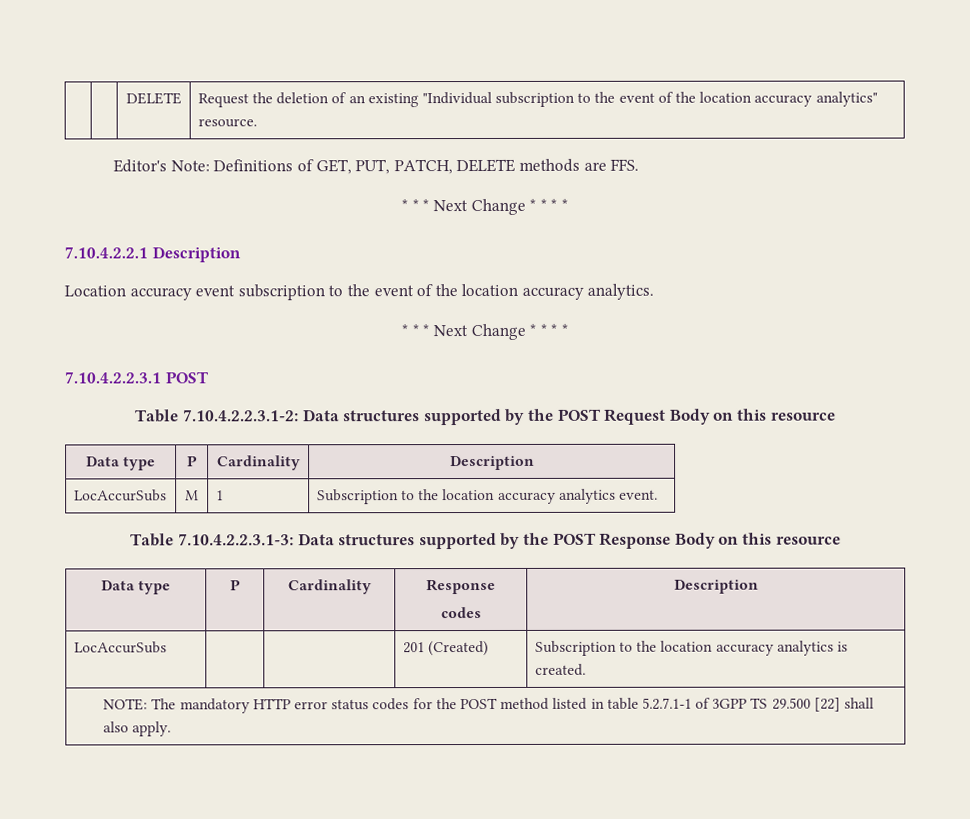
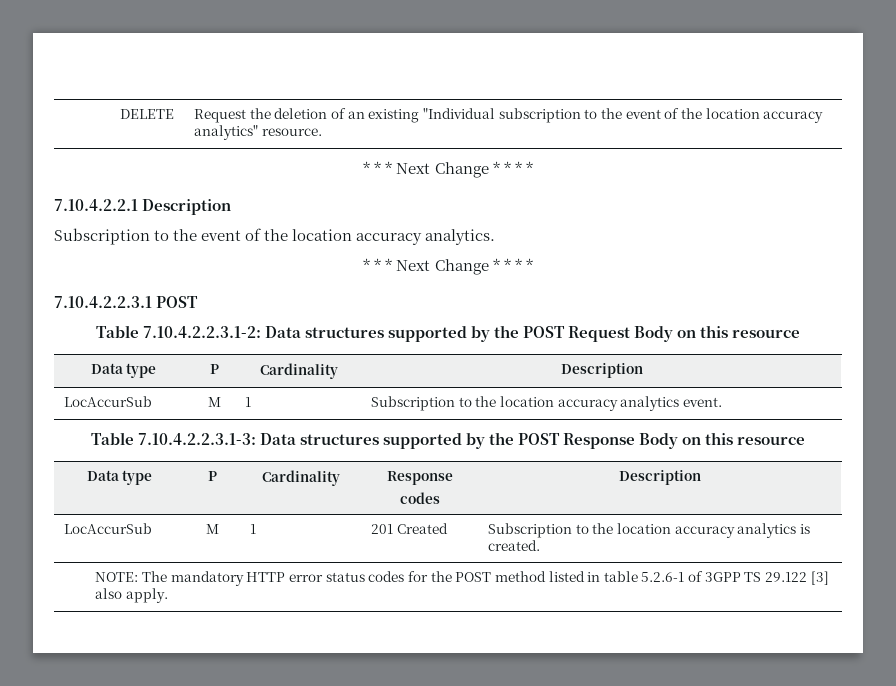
[113,158,640,175] // Editor's Note: Definitions of GET, PUT, PATCH, DELETE methods are FFS. -> (322, 132) none
[64,284,325,301] Location accuracy event subscription -> [54,228,150,245] Subscription
[73,489,167,502] LocAccurSubs -> [64,396,153,407] LocAccurSub
[73,641,167,654] LocAccurSubs | | -> [64,523,153,534] [206,524,219,534] [250,524,257,534] LocAccurSub | M | 1
[427,640,489,657] (Created) -> [396,523,448,534] Created
[641,697,692,710] 5.2.7.1-1 -> [641,572,685,582] 5.2.6-1
[771,697,874,712] 29.500 [22] shall -> [765,571,829,585] 29.122 [3]

